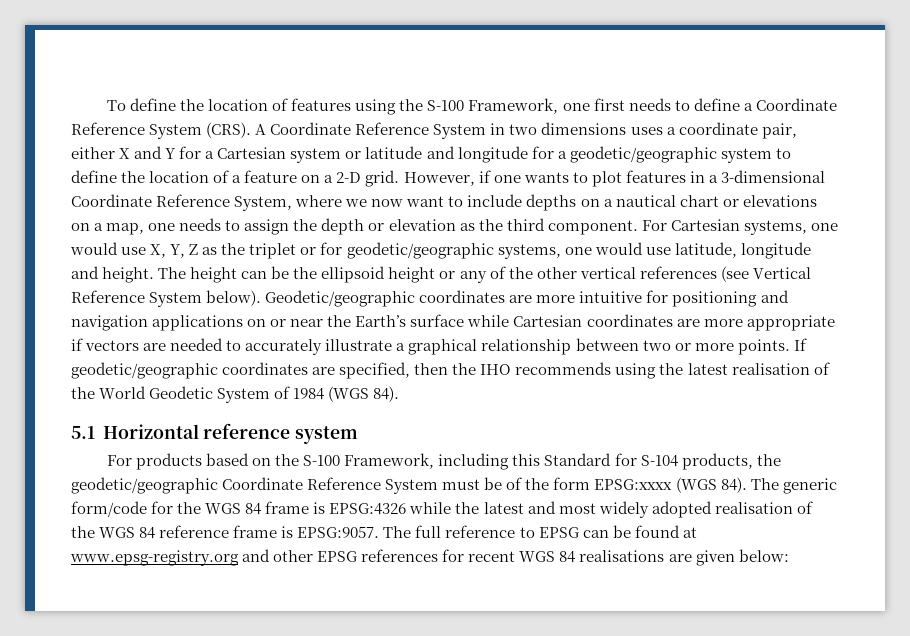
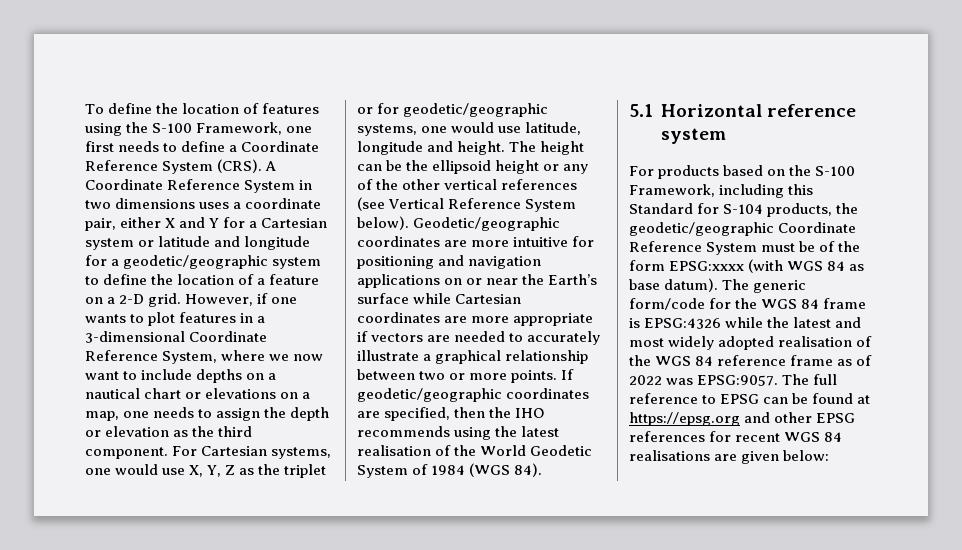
[675,477,747,493] (WGS 84). -> [748,259,865,273] [629,278,719,292] (with WGS 84 as base datum).
[281,526,294,538] is -> [837,355,873,366] [629,375,694,385] as of 2022 was
[70,550,239,566] www.epsg-registry.org -> [629,412,740,426] https://epsg.org

